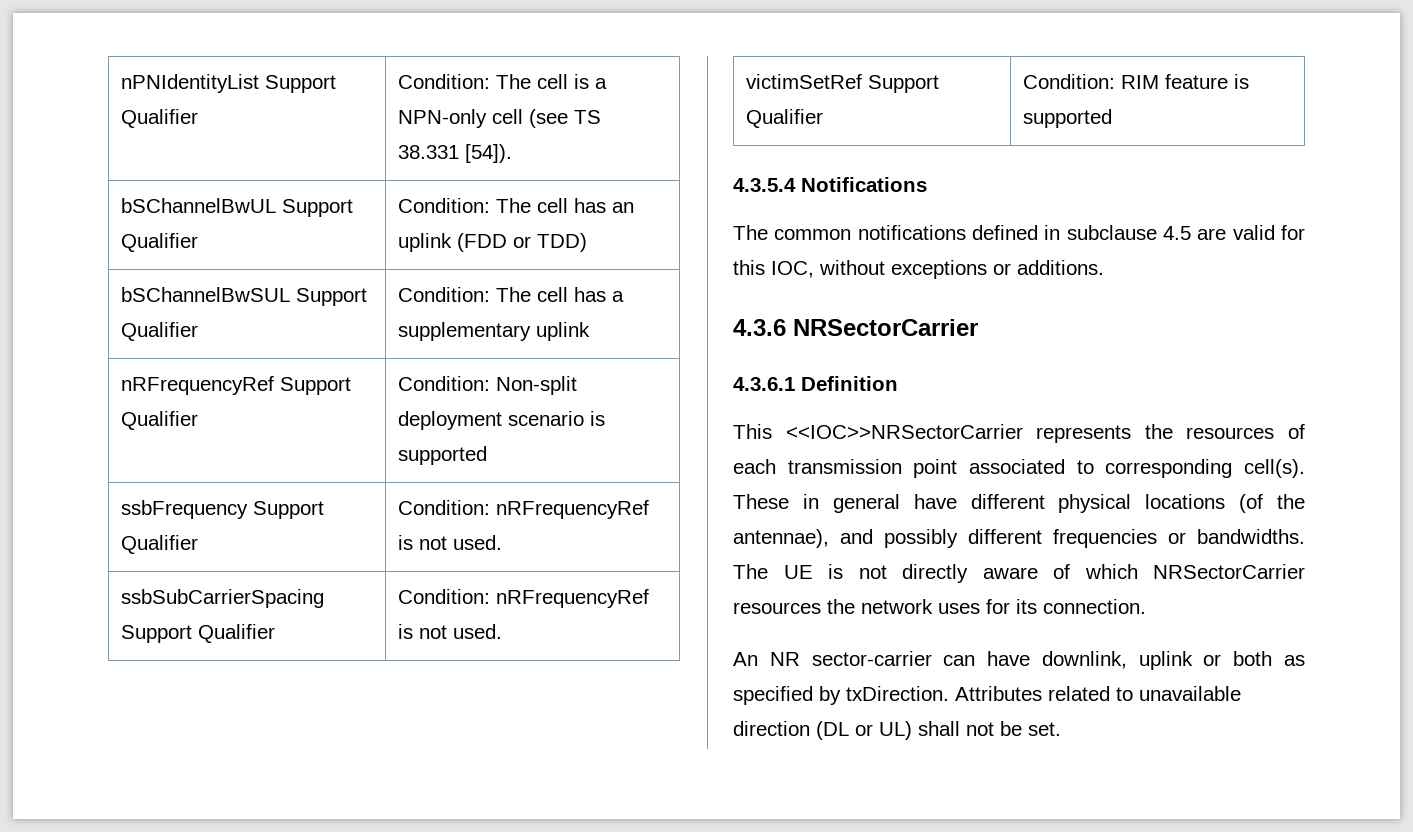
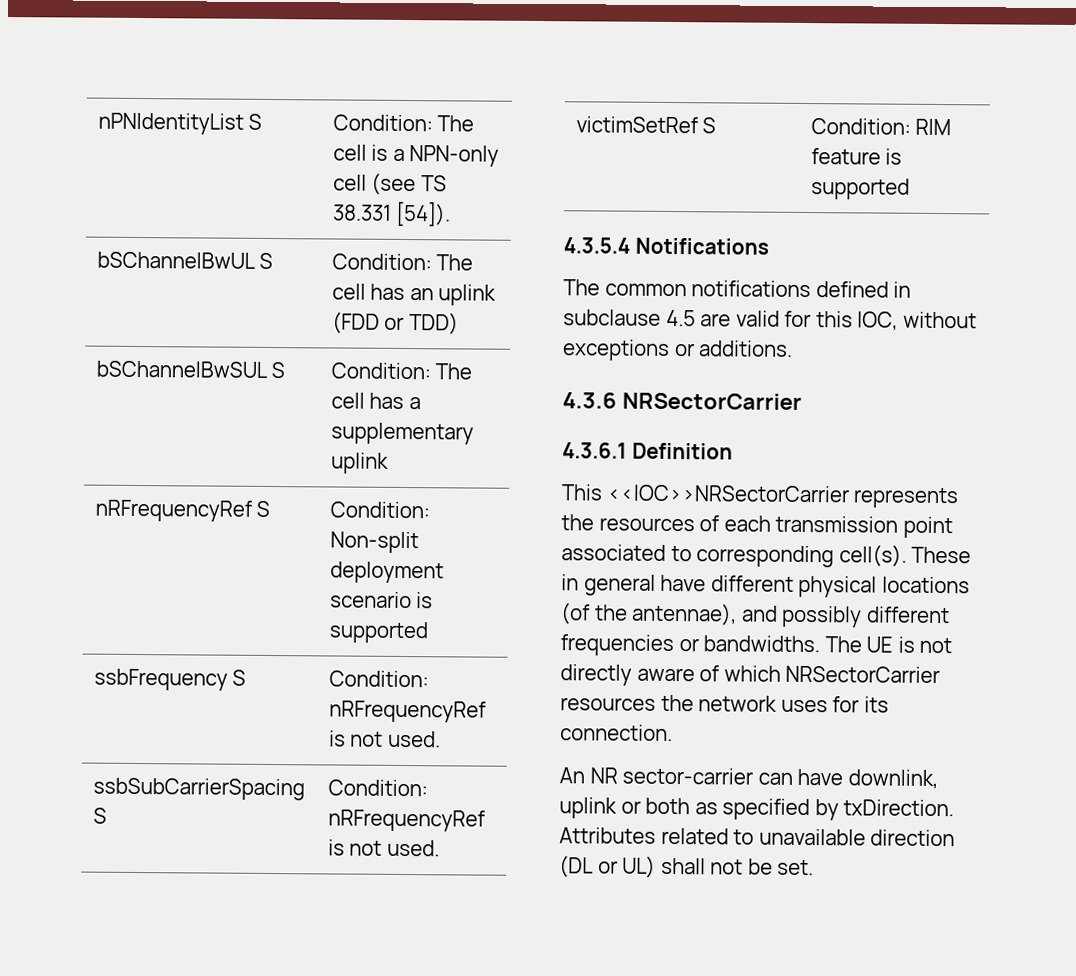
[265,75,337,93] [121,109,199,128] Support Qualifier -> [248,113,263,130] S
[282,199,354,217] [121,233,199,252] Support Qualifier -> [259,252,274,270] S
[296,288,368,306] [121,322,199,341] Support Qualifier -> [271,361,286,379] S
[280,377,352,395] [121,411,199,430] Support Qualifier -> [256,500,271,517] S
[253,501,325,519] [121,535,199,554] Support Qualifier -> [232,669,247,686] S
[121,624,276,643] Support Qualifier -> [92,807,107,824] S
[868,75,940,93] [746,109,824,128] Support Qualifier -> [702,117,717,134] S

